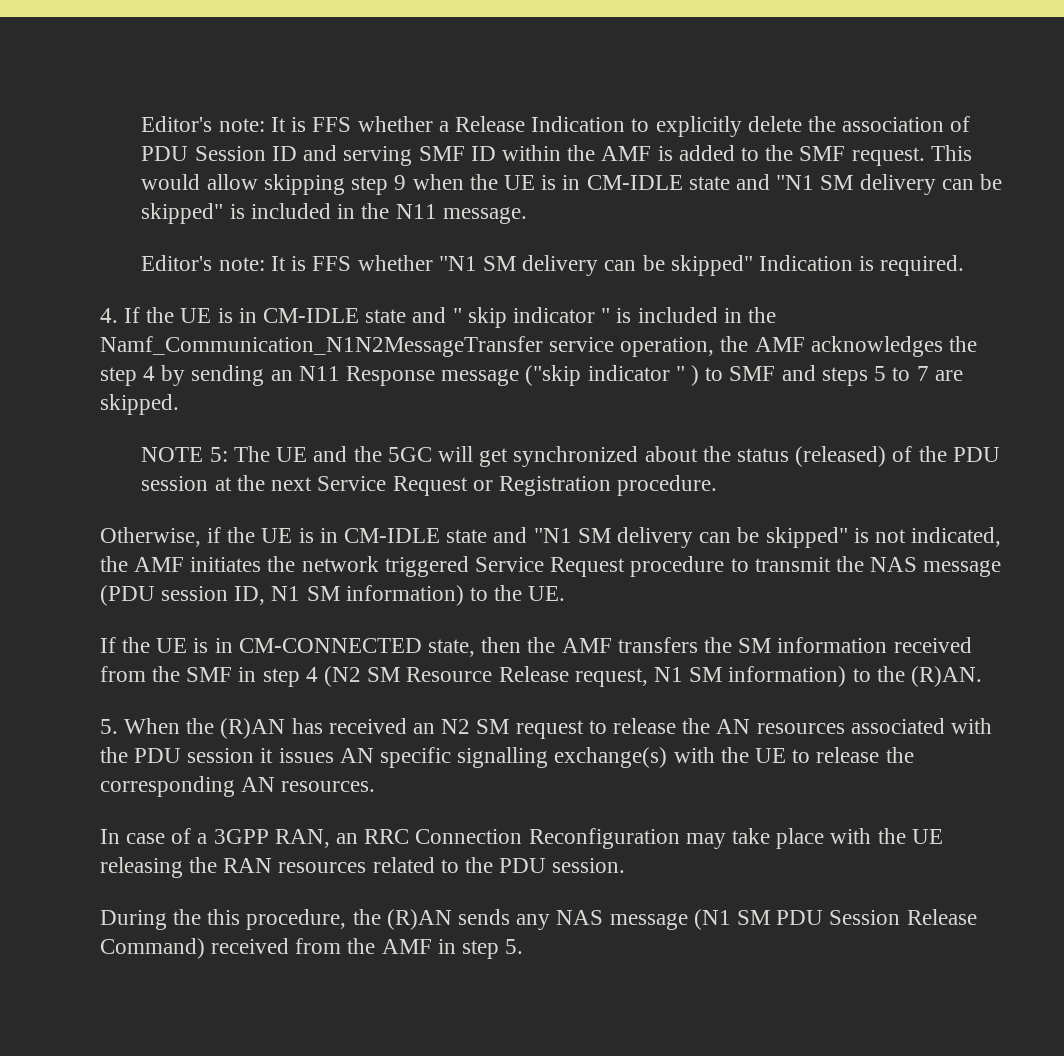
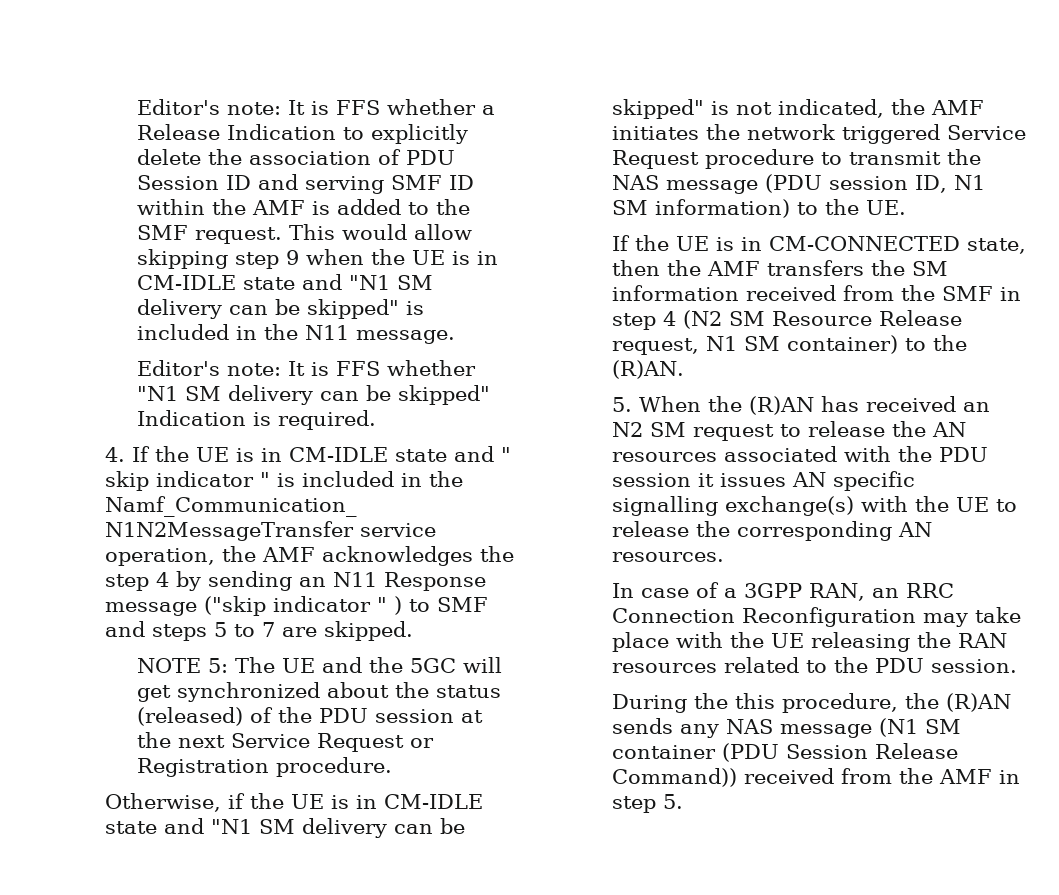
[728,666,847,687] information) -> [786,335,898,354] container)
[776,910,824,925] PDU -> [611,743,779,762] container (PDU
[99,938,205,959] Command) -> [611,768,737,787] Command))

